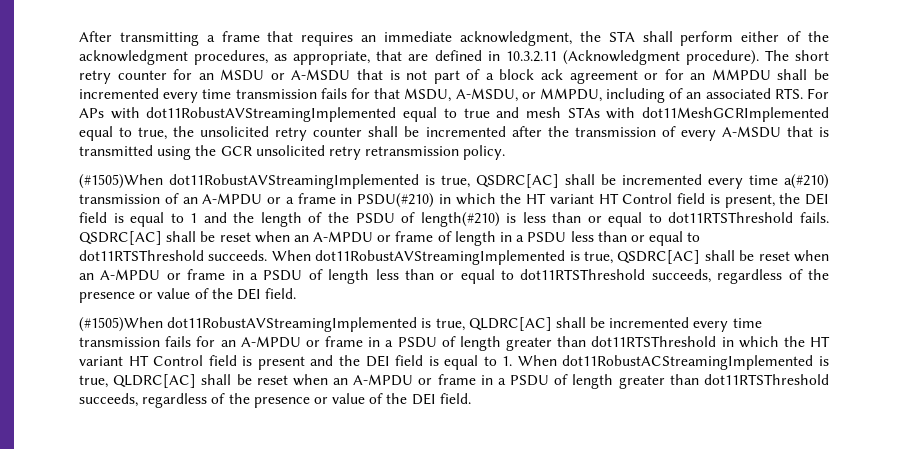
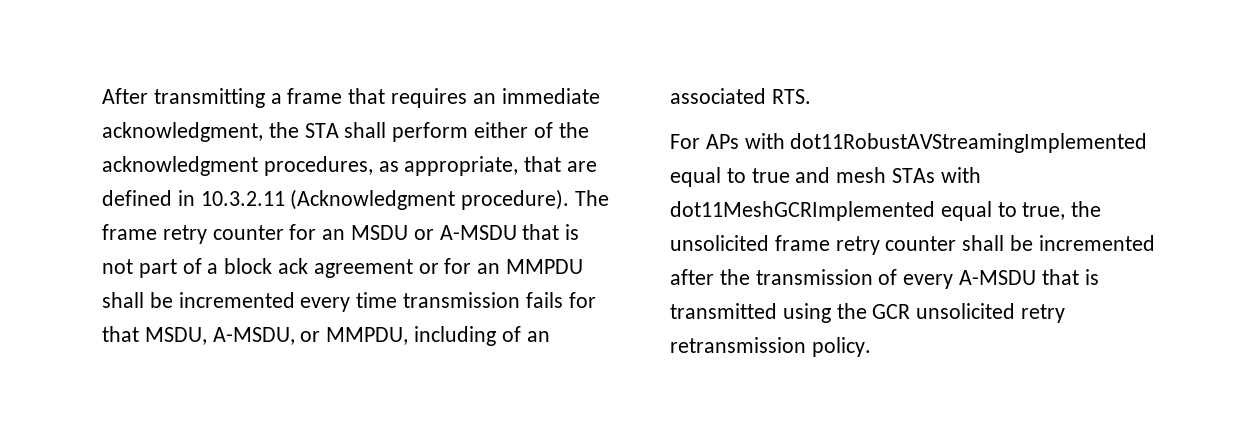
[795,50,829,61] short -> [102,224,157,240] frame
(803, 93) none -> (811, 96) //
(270, 131) none -> [774,235,830,251] frame
[79,174,829,189] [79,193,829,208] [79,212,829,227] [79,231,701,246] [79,250,829,265] [79,269,830,284] [79,288,297,303] [79,317,762,332] [79,336,830,351] [79,355,829,370] [79,374,829,389] [79,393,471,408] // (#1505)When dot11RobustAVStreamingImplemented is true, QSDRC[AC] shall be incremented every time a(#210) transmission of an A-MPDU or a frame in PSDU(#210) in which the HT variant HT Control field is present, the DEI field is equal to 1 and the length of the PSDU of length(#210) is less than or equal to dot11RTSThreshold fails. QSDRC[AC] shall be reset when an A-MPDU or frame of length in a PSDU less than or equal to dot11RTSThreshold succeeds. When dot11RobustAVStreamingImplemented is true, QSDRC[AC] shall be reset when an A-MPDU or frame in a PSDU of length less than or equal to dot11RTSThreshold succeeds, regardless of the presence or value of the DEI field. // (#1505)When dot11RobustAVStreamingImplemented is true, QLDRC[AC] shall be incremented every time transmission fails for an A-MPDU or frame in a PSDU of length greater than dot11RTSThreshold in which the HT variant HT Control field is present and the DEI field is equal to 1. When dot11RobustACStreamingImplemented is true, QLDRC[AC] shall be reset when an A-MPDU or frame in a PSDU of length greater than dot11RTSThreshold succeeds, regardless of the presence or value of the DEI field. -> (871, 347) none

